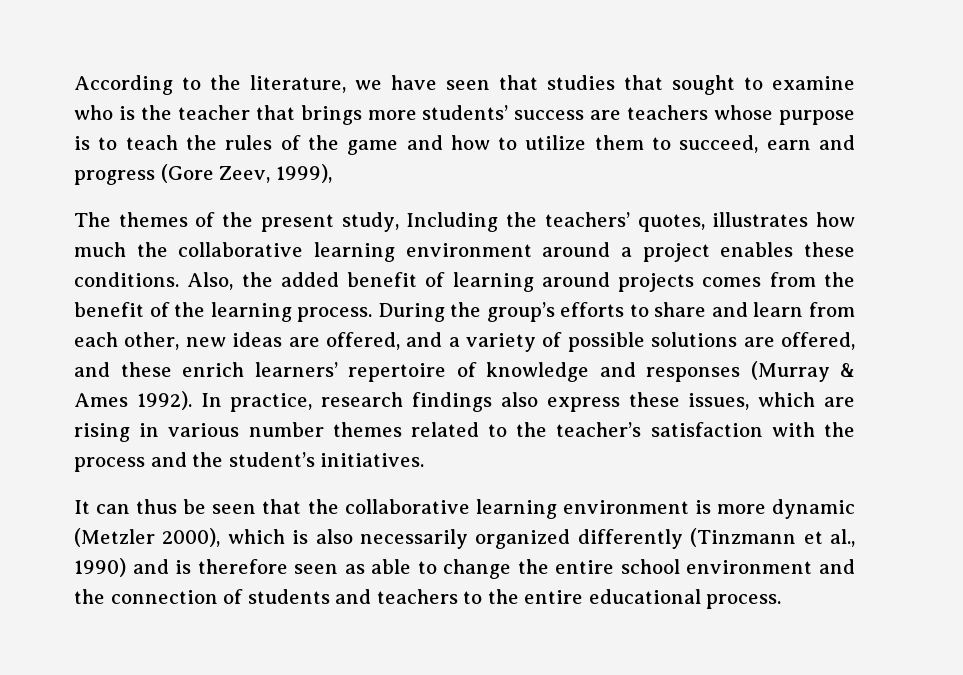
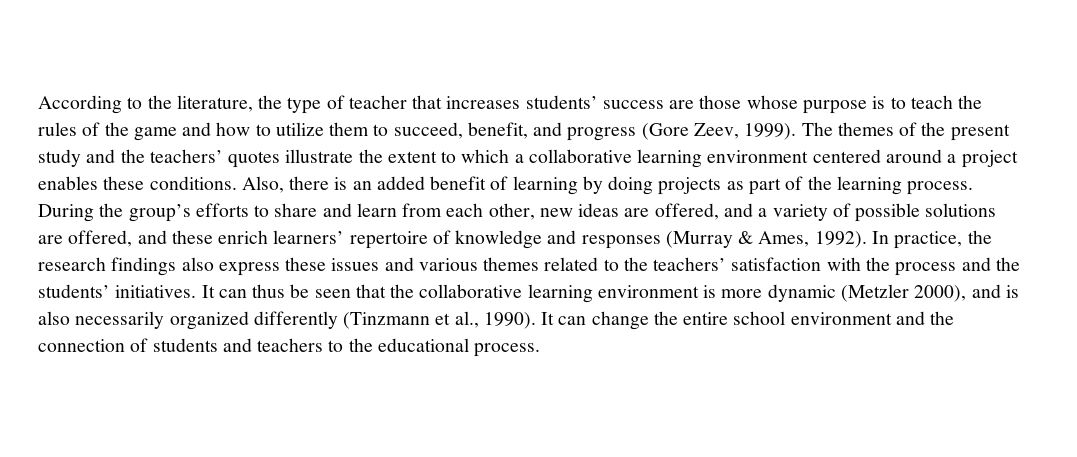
[355,75,855,95] [74,105,417,125] we have seen that studies that sought to examine who is the teacher that brings more -> [258,95,521,114] the type of teacher that increases
[627,105,709,120] teachers -> [699,95,742,109] those
[766,140,811,150] earn -> [467,122,528,139] benefit,
[275,164,332,183] 1999), // -> [744,123,797,140] 1999).
[341,212,856,232] [74,242,532,262] study, Including the teachers’ quotes, illustrates how much the collaborative learning environment -> [38,149,881,168] study and the teachers’ quotes illustrate the extent to which a collaborative learning environment centered
[241,272,273,287] the -> [289,176,372,190] there is an
[541,272,855,292] [74,302,144,317] around projects comes from the benefit -> [582,176,781,195] by doing projects as part
[74,393,128,407] Ames -> [758,231,810,247] Ames,
(313, 402) none -> [967,230,992,244] the
[688,392,856,410] [74,422,324,442] issues, which are rising in various number -> [331,257,478,271] issues and various
[556,422,642,437] teacher’s -> [653,257,727,271] teachers’
[228,452,315,467] student’s -> [38,284,110,298] students’
(425, 460) // -> (197, 291) none
[227,529,285,544] which -> [971,284,1001,298] and
[74,558,437,577] 1990) and is therefore seen as able to -> [483,312,587,329] 1990). It can
[524,590,584,604] entire -> (373, 345) none

